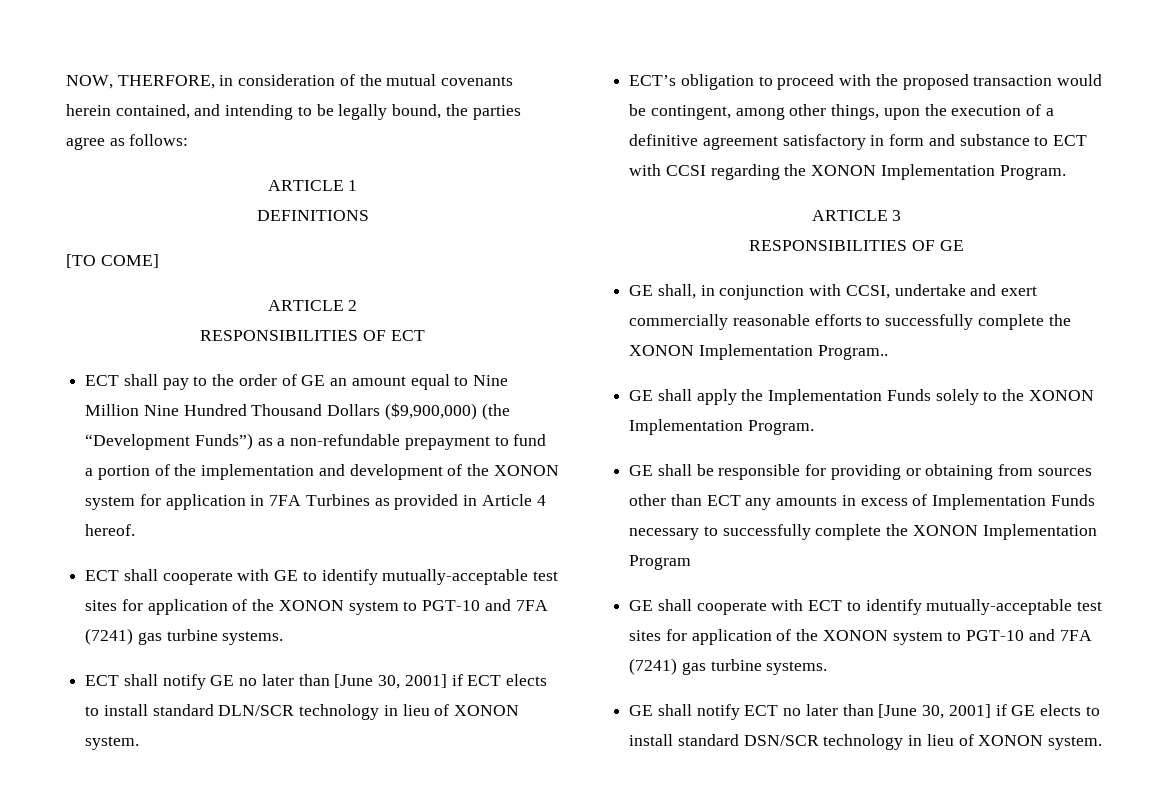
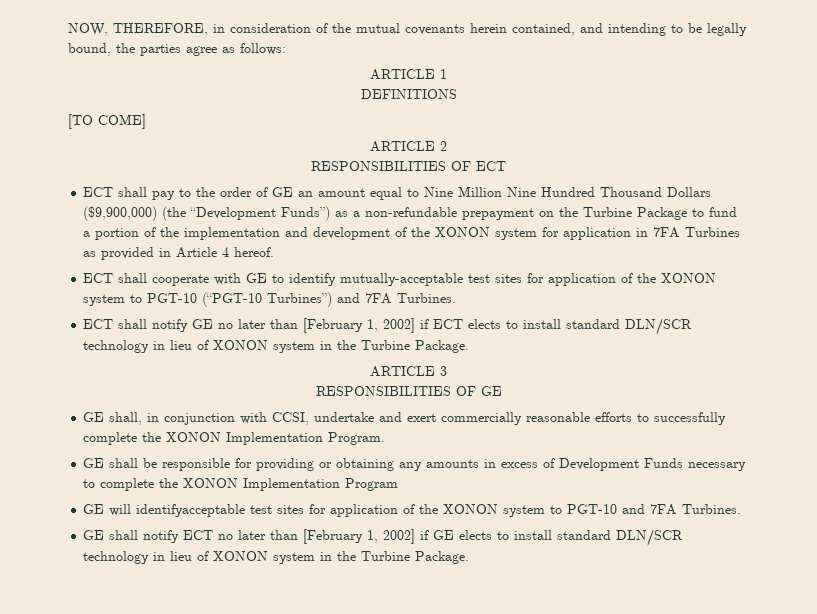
[117,75,215,89] THERFORE, -> [113,23,208,36] THEREFORE,
(490, 443) none -> [539,207,688,220] on the Turbine Package
[484,599,548,611] [85,628,284,645] and 7FA (7241) gas turbine systems. -> [202,292,457,307] (“PGT-10 Turbines”) and 7FA Turbines.
[334,674,447,689] [June 30, 2001] -> [303,318,416,333] [February 1, 2002]
[85,736,140,750] [629,74,1103,90] [629,104,1054,120] [629,134,1088,150] [629,164,1066,180] system. // ECT’s obligation to proceed with the proposed transaction would be contingent, among other things, upon the execution of a definitive agreement satisfactory in form and substance to ECT with CCSI regarding the XONON Implementation Program. -> [273,340,470,353] system in the Turbine Package.
[817,345,888,360] [629,389,1094,405] [629,419,744,435] Program.. // GE shall apply the Implementation Funds solely to the XONON Implementation -> (324, 438) none
[998,464,1092,476] [629,494,741,506] from sources other than ECT -> (395, 464) none
[932,494,1047,510] Implementation -> [559,458,640,471] Development
[722,524,811,540] successfully -> (96, 483) none
[657,599,1073,615] shall cooperate with ECT to identify mutually-acceptable -> [109,504,246,517] will identifyacceptable
[629,658,828,675] (7241) gas turbine systems. -> [682,504,742,514] Turbines.
[878,704,991,719] [June 30, 2001] -> [303,529,416,544] [February 1, 2002]
[743,734,1103,750] DSN/SCR technology in lieu of XONON system. -> [616,529,684,546] [83,551,470,564] DLN/SCR technology in lieu of XONON system in the Turbine Package.

